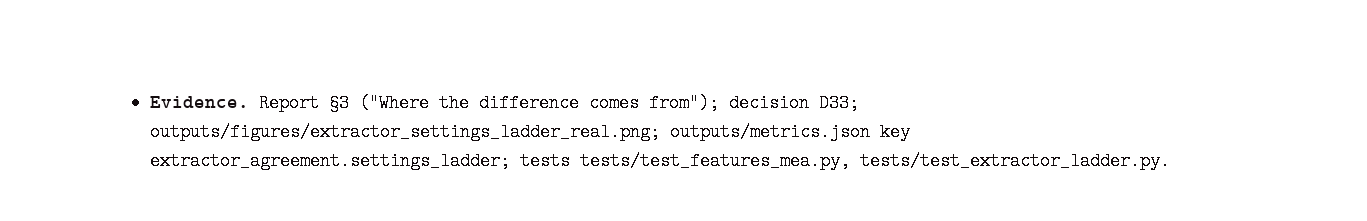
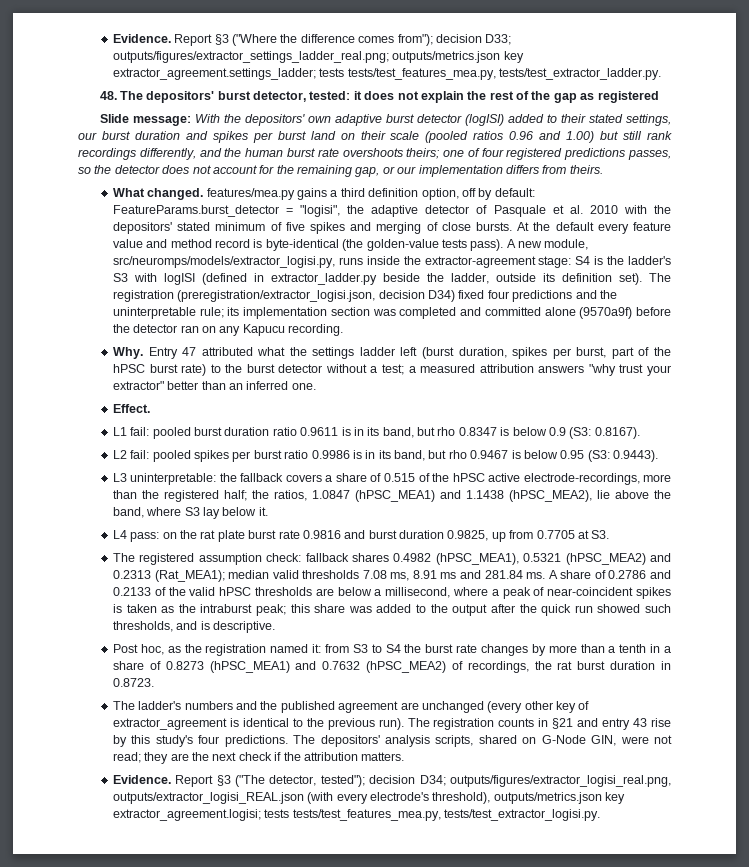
(1170, 161) none -> [99,91,659,103] [99,114,671,126] [78,131,673,143] [78,148,671,160] [78,165,603,177] [112,188,535,200] [112,205,672,217] [112,222,671,234] [112,239,589,251] [112,256,671,268] [112,273,672,285] [112,290,617,302] [112,307,671,319] [112,324,344,336] [112,347,671,359] [112,364,671,376] [112,381,316,390] [112,404,150,413] [112,427,640,439] [112,450,659,462] [112,473,671,485] [112,490,672,502] [112,507,268,519] [112,530,610,542] [112,553,671,565] [112,570,671,582] [112,587,672,599] [112,604,671,616] [112,621,276,633] [112,644,672,656] [112,661,671,673] [112,678,154,687] [112,701,590,713] [112,718,671,730] [112,735,672,747] [112,752,405,764] [112,775,671,787] [112,792,626,804] [112,809,601,821] // 48. The depositors' burst detector, tested: it does not explain the rest of the gap as registered // Slide message: With the depositors' own adaptive burst detector (logISI) added to their stated settings, our burst duration and spikes per burst land on their scale (pooled ratios 0.96 and 1.00) but still rank recordings differently, and the human burst rate overshoots theirs; one of four registered predictions passes, so the detector does not account for the remaining gap, or our implementation differs from theirs. // What changed. features/mea.py gains a third definition option, off by default: FeatureParams.burst_detector = "logisi", the adaptive detector of Pasquale et al. 2010 with the depositors' stated minimum of five spikes and merging of close bursts. At the default every feature value and method record is byte-identical (the golden-value tests pass). A new module, src/neuromps/models/extractor_logisi.py, runs inside the extractor-agreement stage: S4 is the ladder's S3 with logISI (defined in extractor_ladder.py beside the ladder, outside its definition set). The registration (preregistration/extractor_logisi.json, decision D34) fixed four predictions and the uninterpretable rule; its implementation section was completed and committed alone (9570a9f) before the detector ran on any Kapucu recording. // Why. Entry 47 attributed what the settings ladder left (burst duration, spikes per burst, part of the hPSC burst rate) to the burst detector without a test; a measured attribution answers "why trust your extractor" better than an inferred one. // Effect. // L1 fail: pooled burst duration ratio 0.9611 is in its band, but rho 0.8347 is below 0.9 (S3: 0.8167). // L2 fail: pooled spikes per burst ratio 0.9986 is in its band, but rho 0.9467 is below 0.95 (S3: 0.9443). // L3 uninterpretable: the fallback covers a share of 0.515 of the hPSC active electrode-recordings, more than the registered half; the ratios, 1.0847 (hPSC_MEA1) and 1.1438 (hPSC_MEA2), lie above the band, where S3 lay below it. // L4 pass: on the rat plate burst rate 0.9816 and burst duration 0.9825, up from 0.7705 at S3. // The registered assumption check: fallback shares 0.4982 (hPSC_MEA1), 0.5321 (hPSC_MEA2) and 0.2313 (Rat_MEA1); median valid thresholds 7.08 ms, 8.91 ms and 281.84 ms. A share of 0.2786 and 0.2133 of the valid hPSC thresholds are below a millisecond, where a peak of near-coincident spikes is taken as the intraburst peak; this share was added to the output after the quick run showed such thresholds, and is descriptive. // Post hoc, as the registration named it: from S3 to S4 the burst rate changes by more than a tenth in a share of 0.8273 (hPSC_MEA1) and 0.7632 (hPSC_MEA2) of recordings, the rat burst duration in 0.8723. // The ladder's numbers and the published agreement are unchanged (every other key of extractor_agreement is identical to the previous run). The registration counts in §21 and entry 43 rise by this study's four predictions. The depositors' analysis scripts, shared on G-Node GIN, were not read; they are the next check if the attribution matters. // Evidence. Report §3 ("The detector, tested"); decision D34; outputs/figures/extractor_logisi_real.png, outputs/extractor_logisi_REAL.json (with every electrode's threshold), outputs/metrics.json key extractor_agreement.logisi; tests tests/test_features_mea.py, tests/test_extractor_logisi.py.

